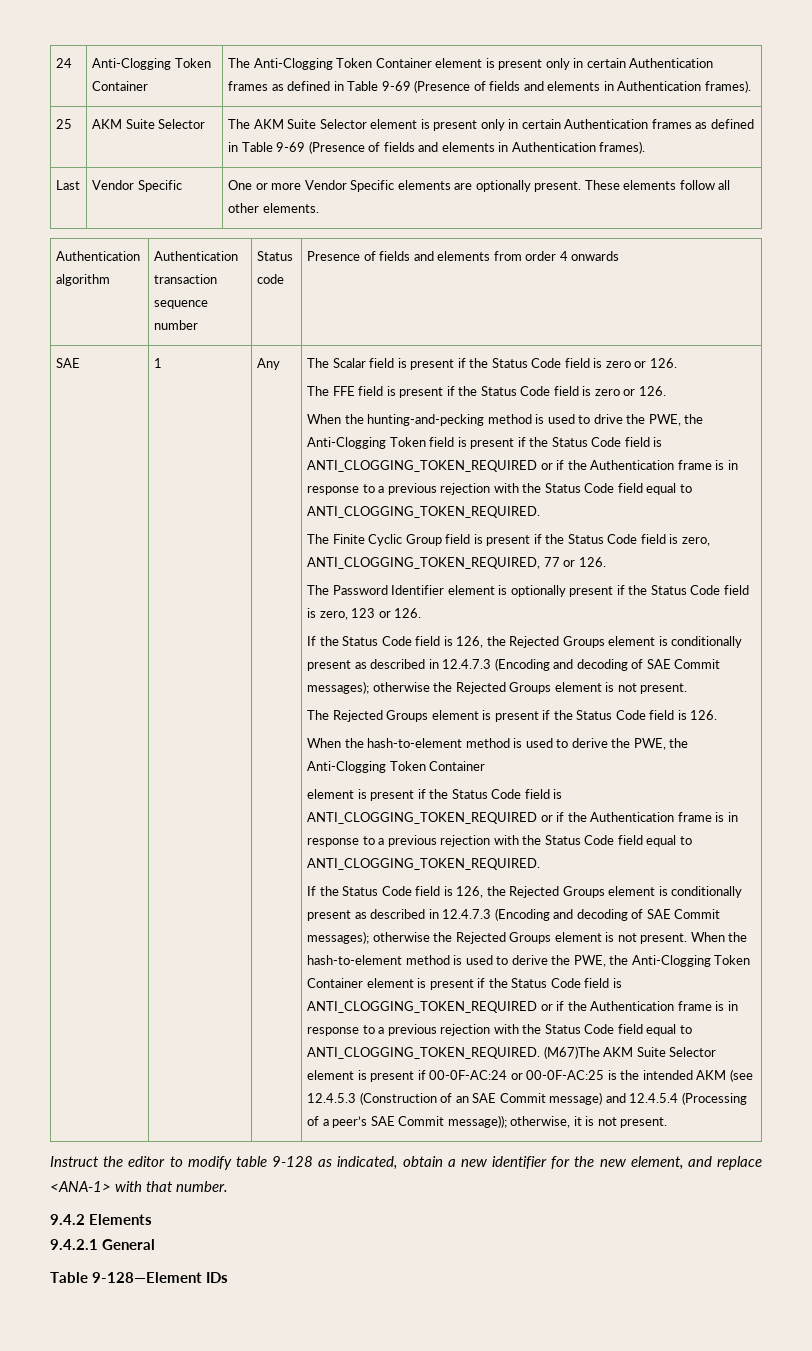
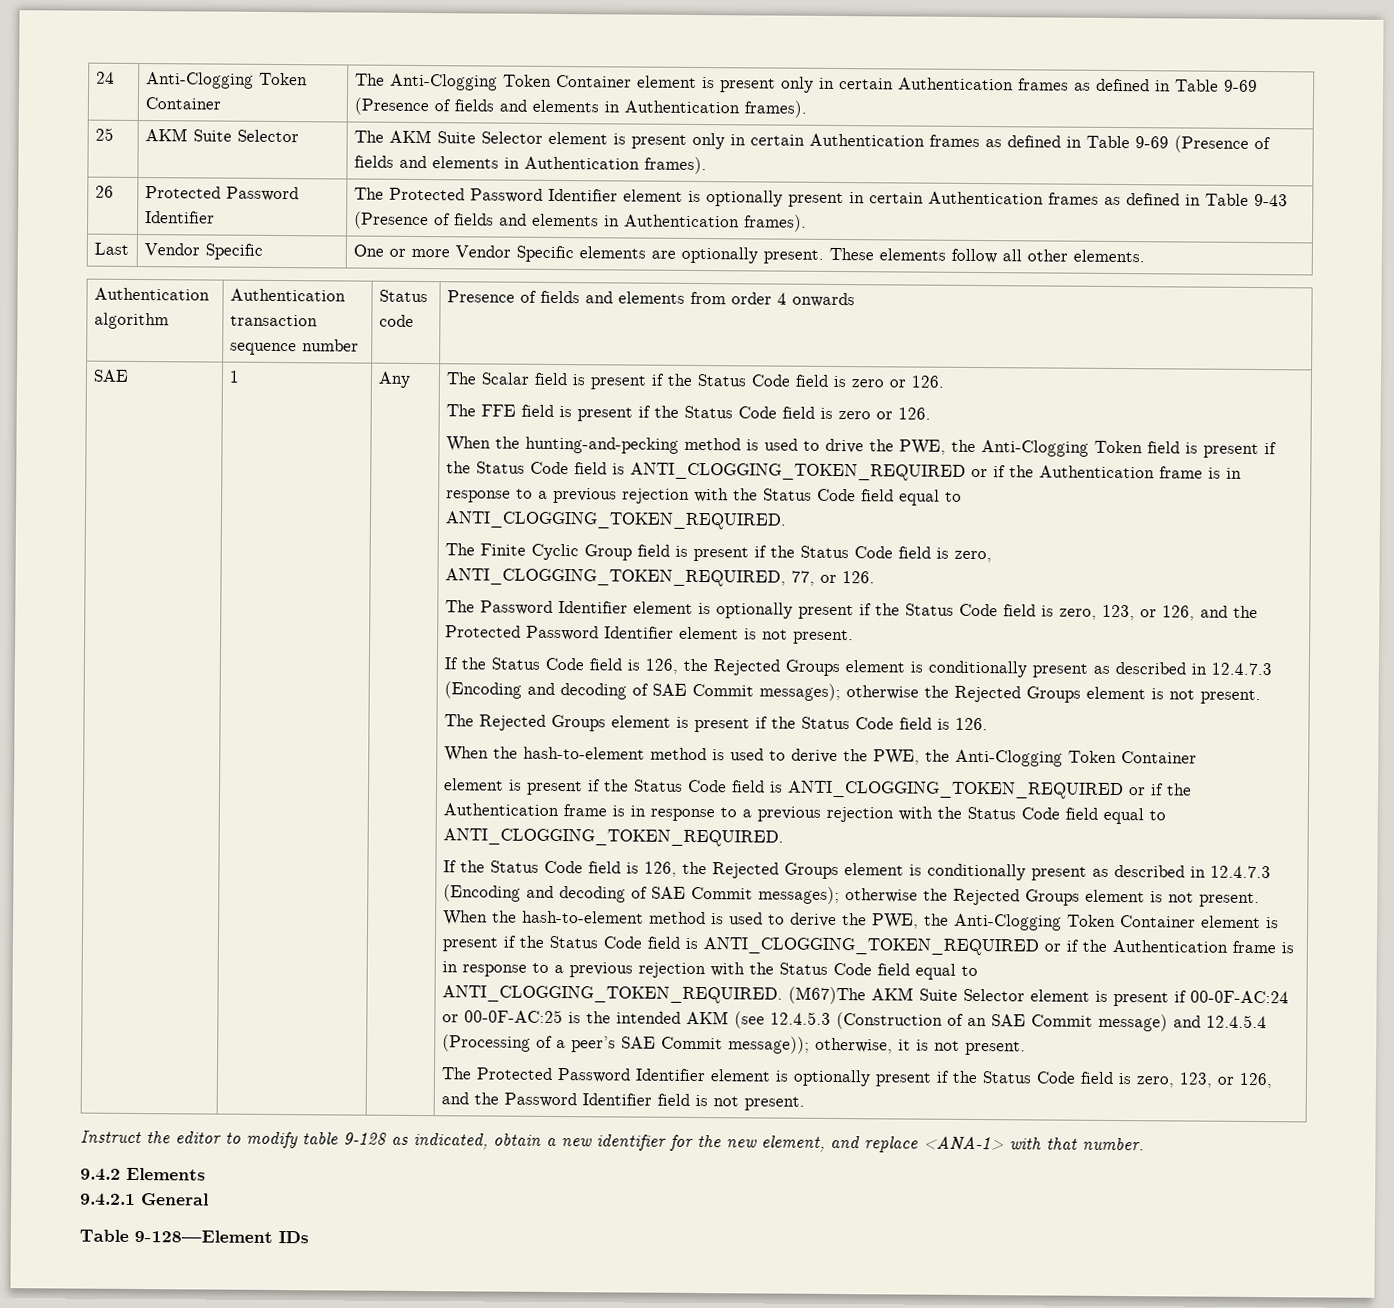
(646, 147) none -> [94,185,114,198] [144,186,299,202] [144,211,215,224] [353,187,1288,208] [353,211,807,232] // 26 | Protected Password Identifier | The Protected Password Identifier element is optionally present in certain Authentication frames as defined in Table 9-43 (Presence of fields and elements in Authentication frames).
[543,557,560,567] 77 -> [790,570,815,586] 77,
[351,608,422,618] 123 or 126. -> [1101,604,1258,621] [444,625,854,645] 123, or 126, and the Protected Password Identifier element is not present.
(668, 1122) none -> [440,1067,1273,1089] [440,1092,805,1111] // The Protected Password Identifier element is optionally present if the Status Code field is zero, 123, or 126, and the Password Identifier field is not present.

